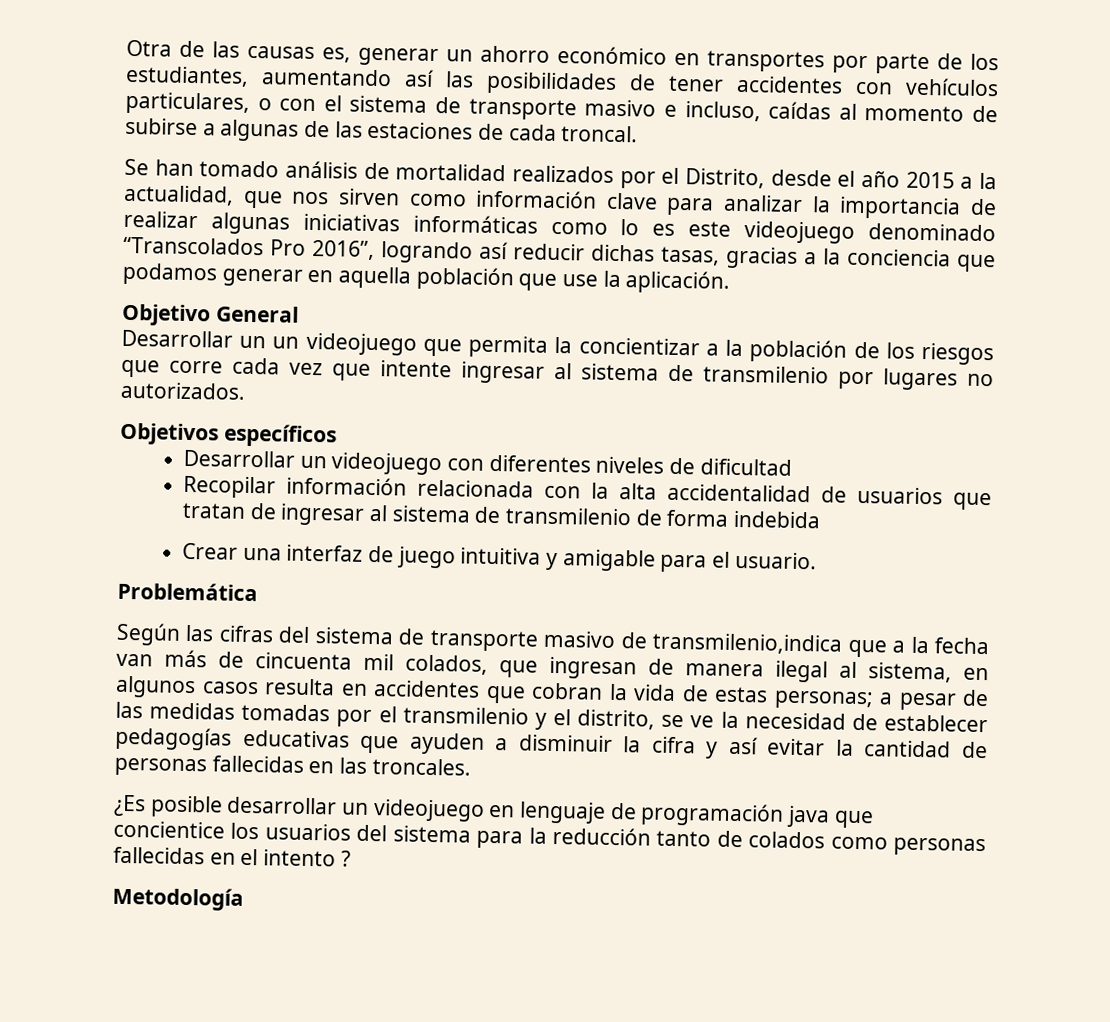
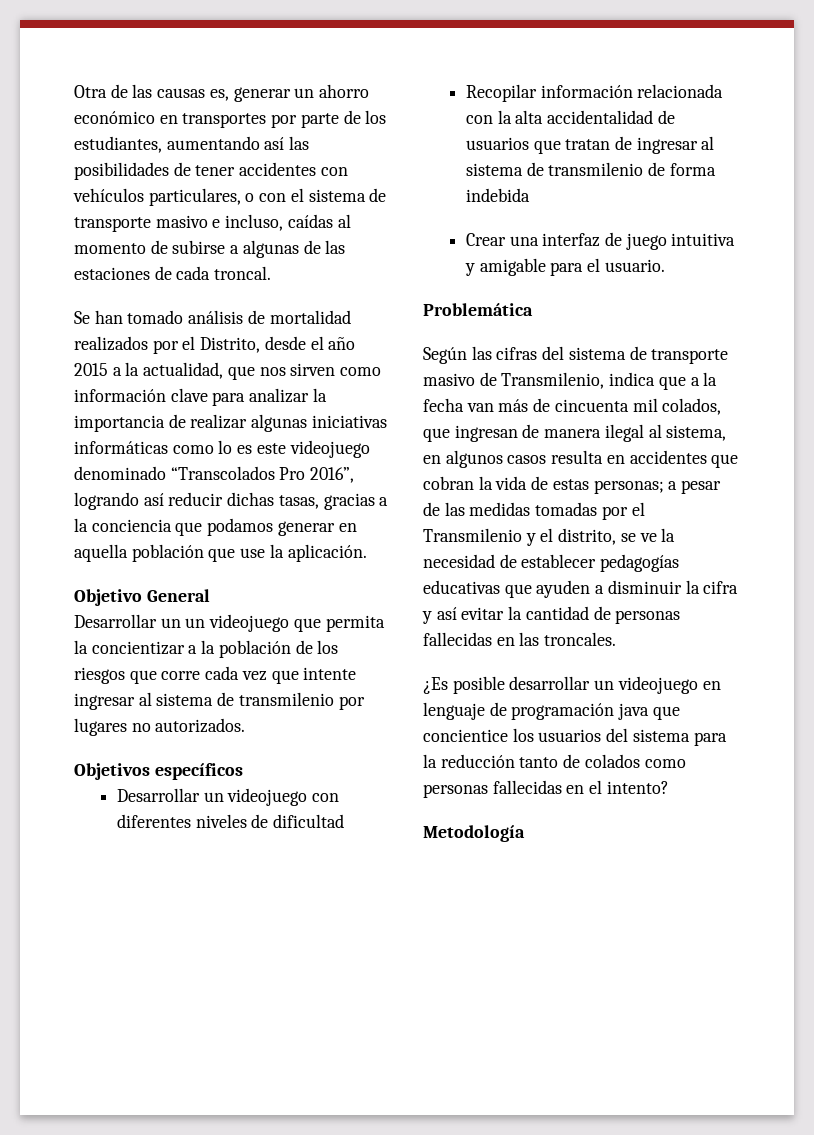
[652,632,843,655] transmilenio,indica -> [501,372,656,389] Transmilenio, indica
[402,706,529,725] transmilenio -> [423,528,522,542] Transmilenio
[263,849,351,867] intento ? -> [606,781,669,794] intento?

